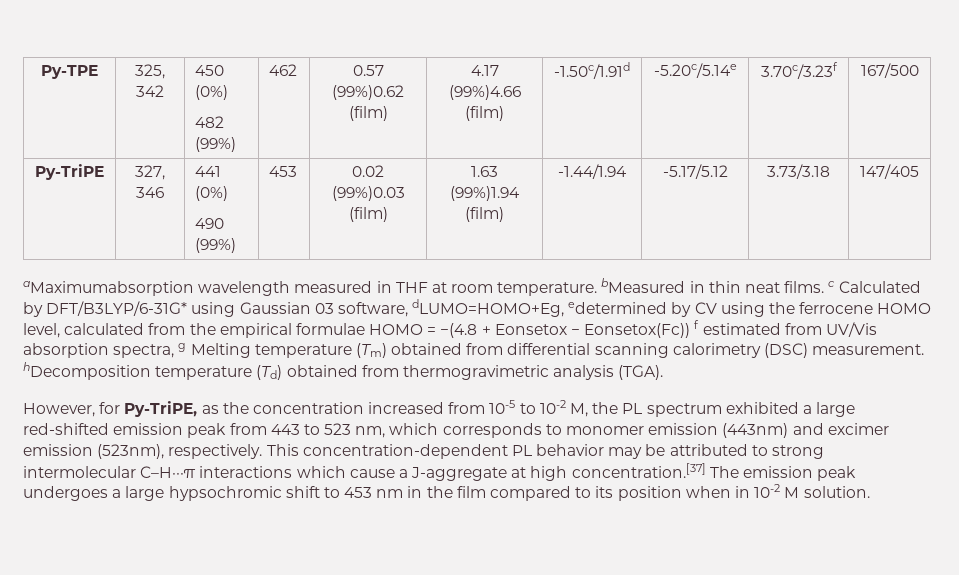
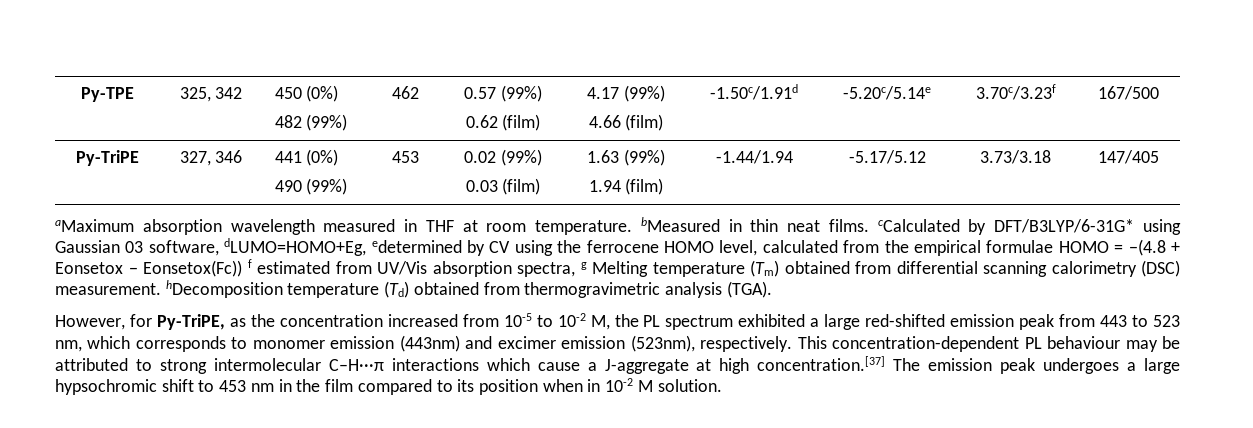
[332,85,404,100] (99%)0.62 -> [500,85,542,102] [465,115,498,128] (99%) // 0.62
[448,85,521,100] (99%)4.66 -> [623,85,665,102] [588,115,621,128] (99%) // 4.66
[331,186,405,201] (99%)0.03 -> [500,149,542,166] [465,180,498,192] (99%) // 0.03
[450,186,520,201] (99%)1.94 -> [623,149,665,166] [588,180,621,192] (99%) // 1.94
[23,281,194,296] aMaximumabsorption -> [55,219,222,235] aMaximum absorption
[828,281,921,293] c Calculated -> [877,219,960,232] cCalculated
[536,444,605,456] behavior -> [1047,336,1121,349] behaviour

